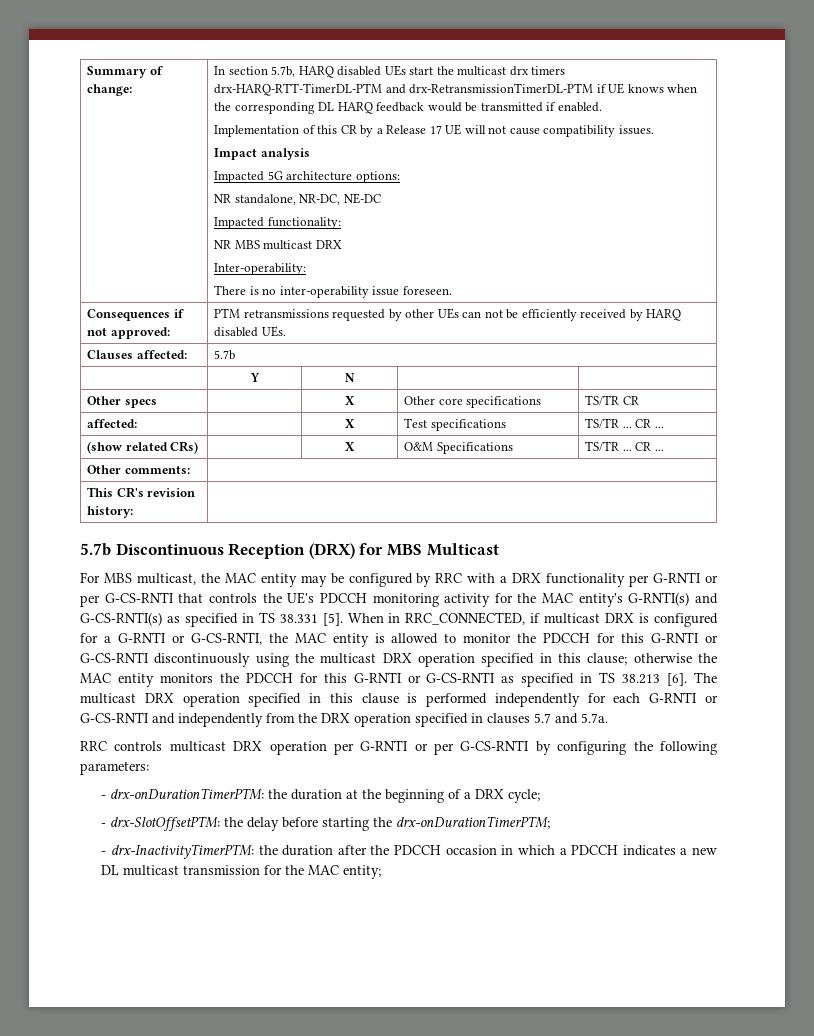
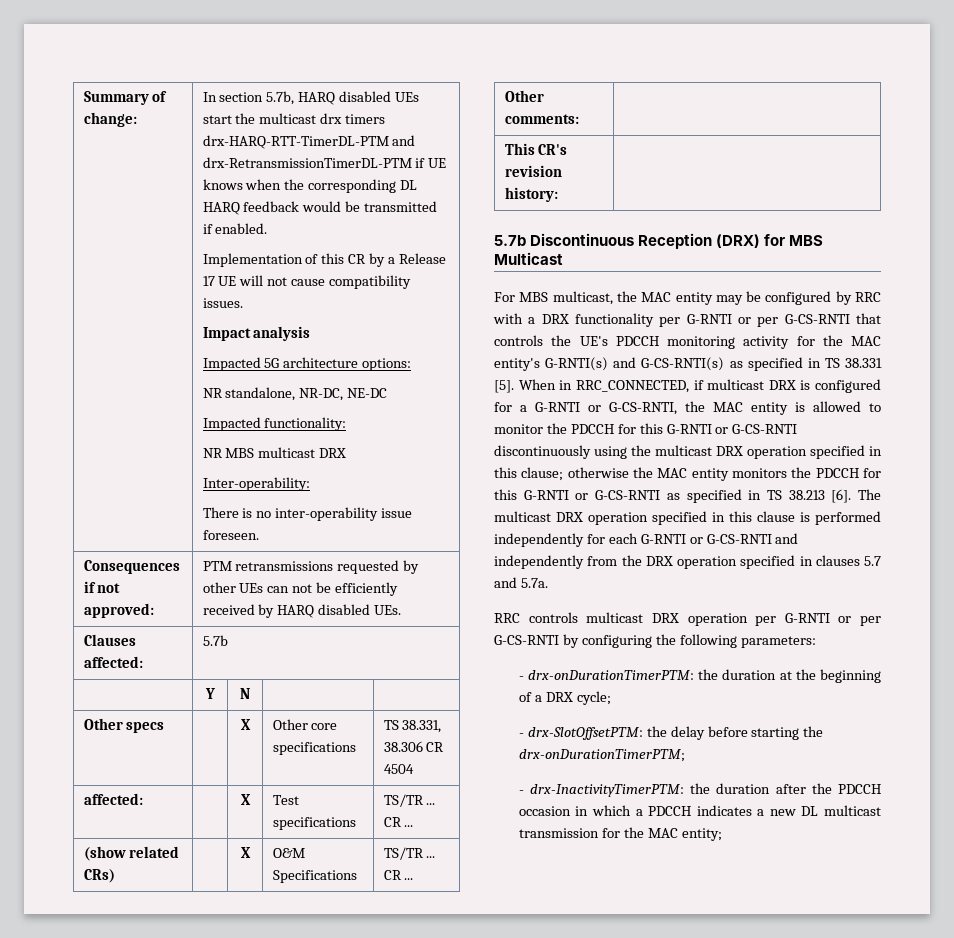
[585,395,639,406] TS/TR CR -> [383,720,442,733] [383,741,445,752] [383,764,414,774] TS 38.331, 38.306 CR 4504

